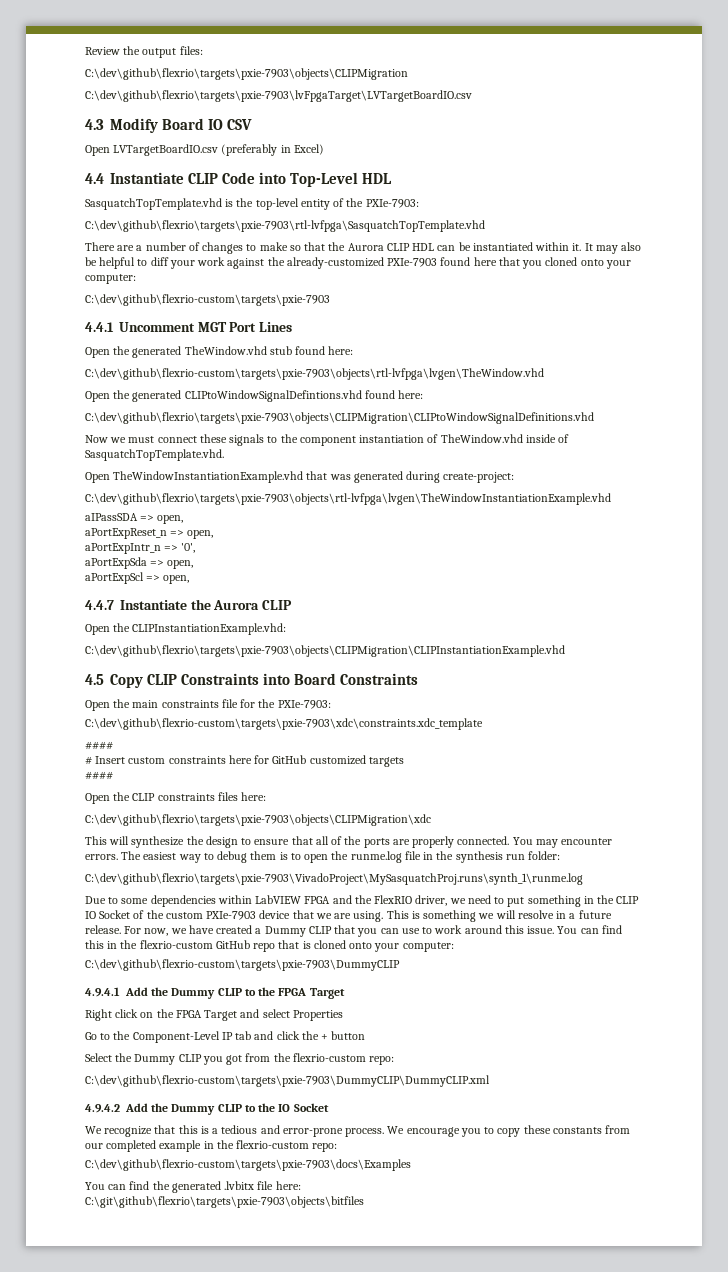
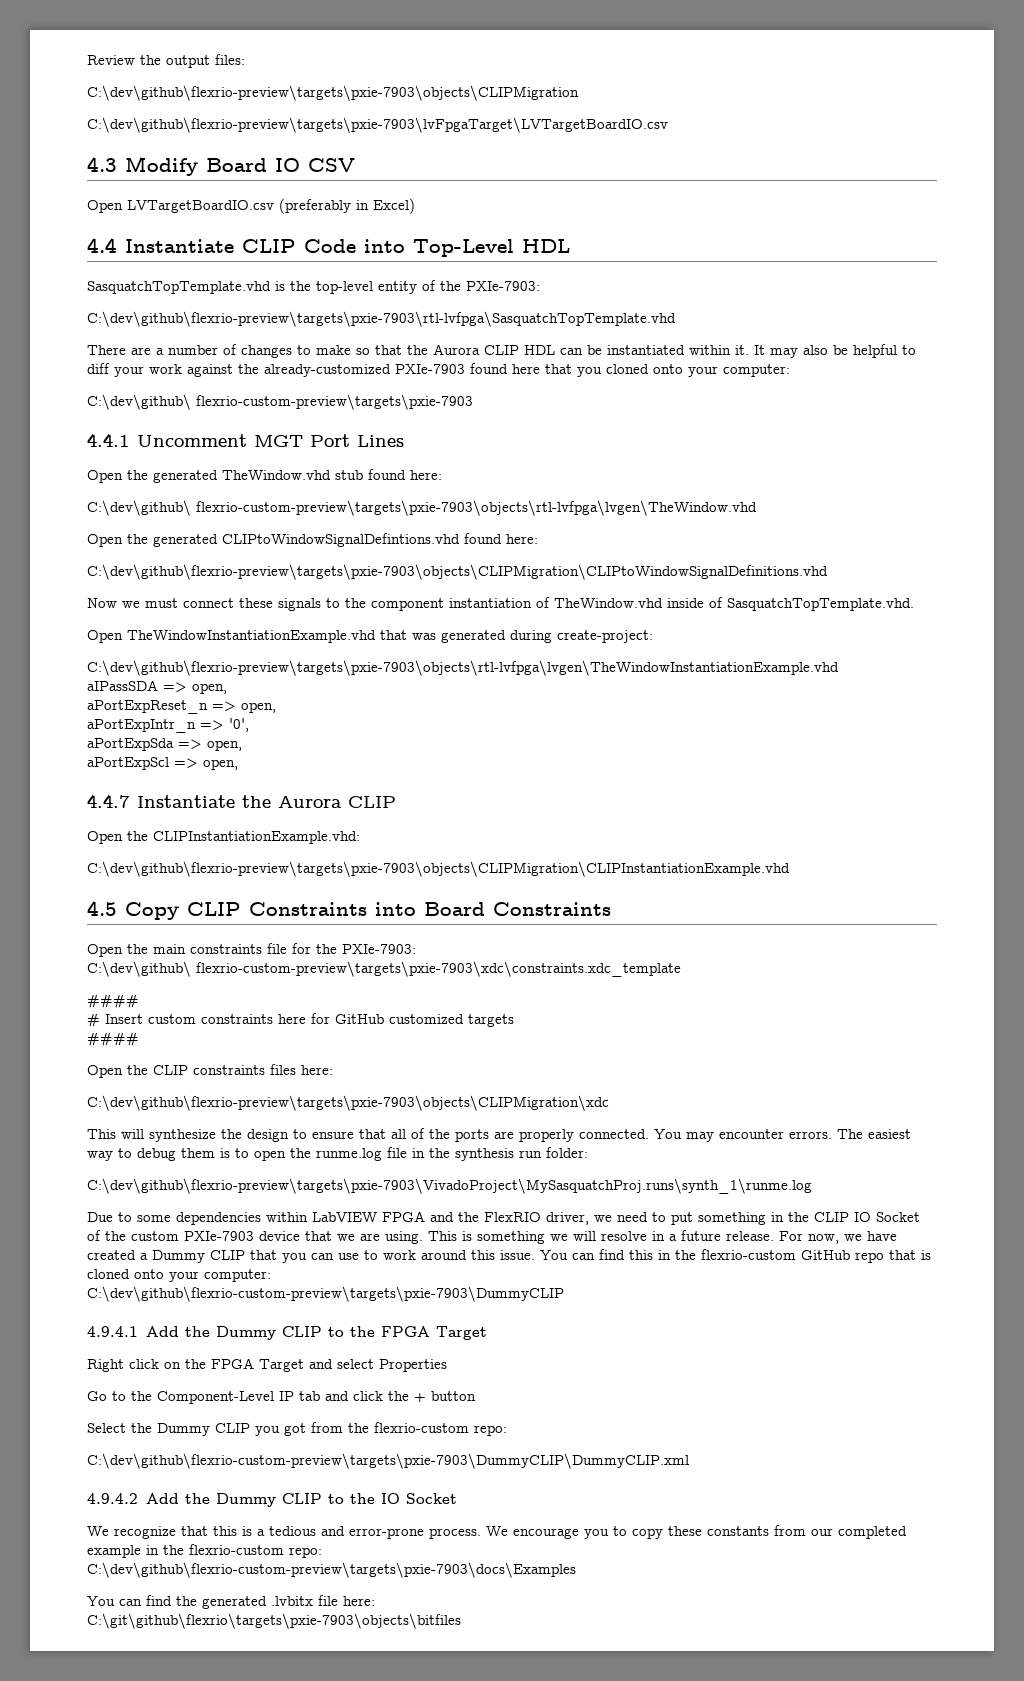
[85,68,408,80] [85,90,472,102] C:\dev\github\flexrio\targets\pxie-7903\objects\CLIPMigration // C:\dev\github\flexrio\targets\pxie-7903\lvFpgaTarget\LVTargetBoardIO.csv -> [87,85,579,101] [87,117,668,133] C:\dev\github\flexrio-preview\targets\pxie-7903\objects\CLIPMigration // C:\dev\github\flexrio-preview\targets\pxie-7903\lvFpgaTarget\LVTargetBoardIO.csv
[85,220,485,232] C:\dev\github\flexrio\targets\pxie-7903\rtl-lvfpga\SasquatchTopTemplate.vhd -> [87,311,676,327] C:\dev\github\flexrio-preview\targets\pxie-7903\rtl-lvfpga\SasquatchTopTemplate.vhd
[85,294,330,306] C:\dev\github\flexrio-custom\targets\pxie-7903 -> [87,394,473,410] C:\dev\github\ flexrio-custom-preview\targets\pxie-7903
[85,368,544,380] C:\dev\github\flexrio-custom\targets\pxie-7903\objects\rtl-lvfpga\lvgen\TheWindow.vhd -> [87,500,757,516] C:\dev\github\ flexrio-custom-preview\targets\pxie-7903\objects\rtl-lvfpga\lvgen\TheWindow.vhd
[85,412,594,424] C:\dev\github\flexrio\targets\pxie-7903\objects\CLIPMigration\CLIPtoWindowSignalDefinitions.vhd -> [87,564,828,580] C:\dev\github\flexrio-preview\targets\pxie-7903\objects\CLIPMigration\CLIPtoWindowSignalDefinitions.vhd
[85,493,611,505] C:\dev\github\flexrio\targets\pxie-7903\objects\rtl-lvfpga\lvgen\TheWindowInstantiationExample.vhd -> [87,660,839,676] C:\dev\github\flexrio-preview\targets\pxie-7903\objects\rtl-lvfpga\lvgen\TheWindowInstantiationExample.vhd
[85,645,565,657] C:\dev\github\flexrio\targets\pxie-7903\objects\CLIPMigration\CLIPInstantiationExample.vhd -> [87,861,790,877] C:\dev\github\flexrio-preview\targets\pxie-7903\objects\CLIPMigration\CLIPInstantiationExample.vhd
[85,718,483,730] C:\dev\github\flexrio-custom\targets\pxie-7903\xdc\constraints.xdc_template -> [87,961,681,977] C:\dev\github\ flexrio-custom-preview\targets\pxie-7903\xdc\constraints.xdc_template
[85,814,431,826] C:\dev\github\flexrio\targets\pxie-7903\objects\CLIPMigration\xdc -> [87,1095,609,1111] C:\dev\github\flexrio-preview\targets\pxie-7903\objects\CLIPMigration\xdc
[85,873,583,885] C:\dev\github\flexrio\targets\pxie-7903\VivadoProject\MySasquatchProj.runs\synth_1\runme.log -> [87,1178,812,1194] C:\dev\github\flexrio-preview\targets\pxie-7903\VivadoProject\MySasquatchProj.runs\synth_1\runme.log
[85,959,400,971] C:\dev\github\flexrio-custom\targets\pxie-7903\DummyCLIP -> [87,1286,564,1302] C:\dev\github\flexrio-custom-preview\targets\pxie-7903\DummyCLIP
[85,1075,490,1087] C:\dev\github\flexrio-custom\targets\pxie-7903\DummyCLIP\DummyCLIP.xml -> [87,1453,689,1469] C:\dev\github\flexrio-custom-preview\targets\pxie-7903\DummyCLIP\DummyCLIP.xml
[85,1159,411,1171] C:\dev\github\flexrio-custom\targets\pxie-7903\docs\Examples -> [87,1562,576,1578] C:\dev\github\flexrio-custom-preview\targets\pxie-7903\docs\Examples

